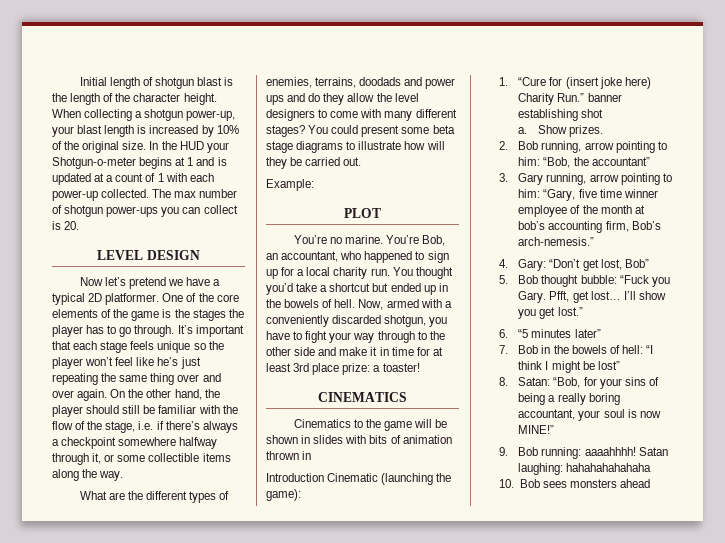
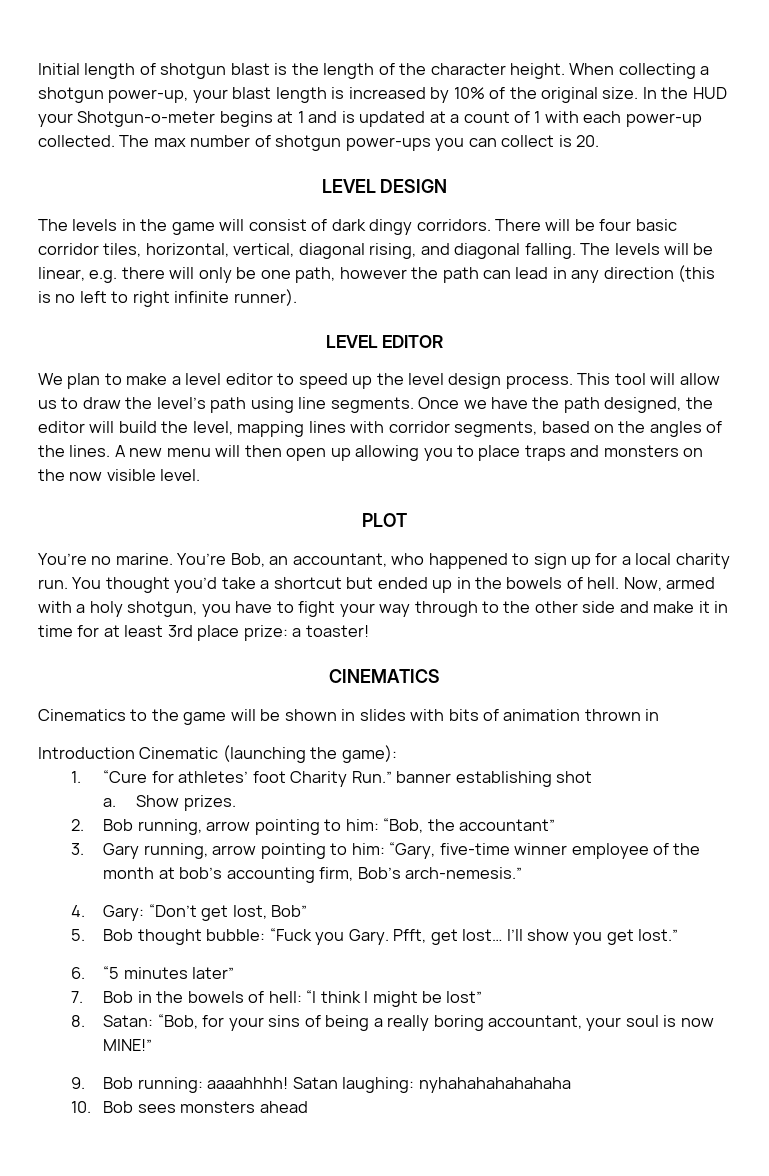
[79,277,221,289] [52,293,239,305] [52,309,244,321] [52,325,244,337] [52,341,224,353] [52,357,201,369] [52,373,221,385] [52,389,220,401] [52,405,238,417] [52,421,238,433] [52,437,218,449] [52,453,231,465] [52,469,124,481] [79,491,230,503] [266,77,456,89] [266,93,419,105] [266,109,457,121] [266,125,455,137] [266,141,445,153] [266,157,362,169] [266,179,314,191] Now let’s pretend we have a typical 2D platformer. One of the core elements of the game is the stages the player has to go through. It’s important that each stage feels unique so the player won’t feel like he’s just repeating the same thing over and over again. On the other hand, the player should still be familiar with the flow of the stage, i.e. if there’s always a checkpoint somewhere halfway through it, or some collectible items along the way. // What are the different types of enemies, terrains, doodads and power ups and do they allow the level designers to come with many different stages? You could present some beta stage diagrams to illustrate how will they be carried out. // Example: -> [38,219,677,235] [38,243,714,259] [38,265,716,283] [38,289,297,307] [325,335,444,348] [38,373,720,389] [38,397,713,413] [38,421,723,437] [38,445,704,461] [38,469,201,481] The levels in the game will consist of dark dingy corridors. There will be four basic corridor tiles, horizontal, vertical, diagonal rising, and diagonal falling. The levels will be linear, e.g. there will only be one path, however the path can lead in any direction (this is no left to right infinite runner). // LEVEL EDITOR // We plan to make a level editor to speed up the level design process. This tool will allow us to draw the level’s path using line segments. Once we have the path designed, the editor will build the level, mapping lines with corridor segments, based on the angles of the lines. A new menu will then open up allowing you to place traps and monsters on the now visible level.
[266,315,382,327] conveniently discarded -> [89,601,123,617] holy
[565,77,651,89] (insert joke here) -> [178,771,286,783] athletes’ foot
[578,189,622,198] five time -> [439,843,510,855] five-time
[566,463,652,472] hahahahahahaha -> [418,1077,571,1093] nyhahahahahahaha

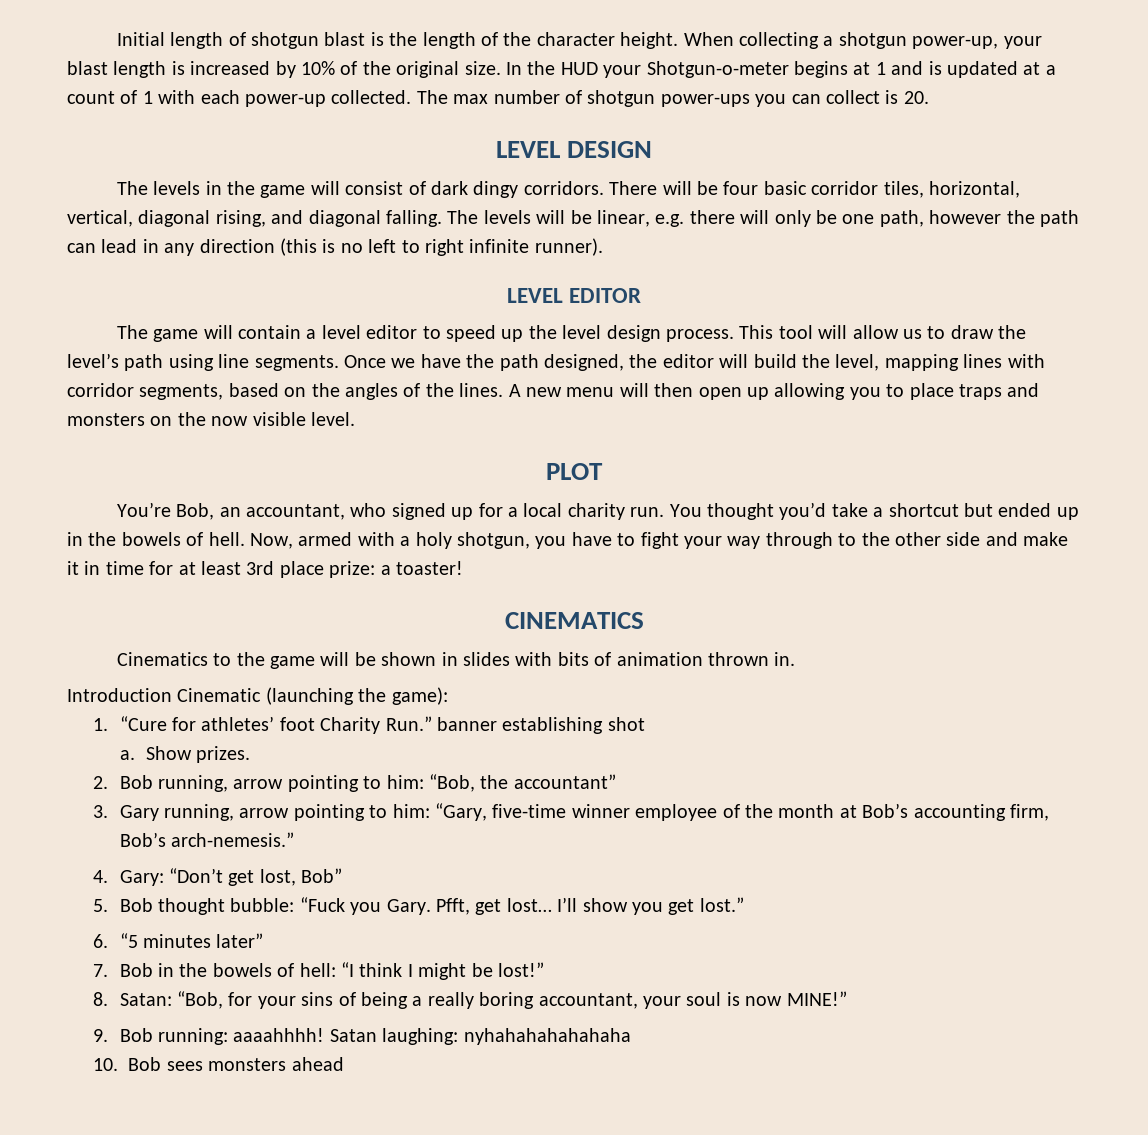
[38,373,168,389] We plan to make -> [116,325,302,342] The game will contain
[91,553,227,565] no marine. You’re -> (171, 509) none
[428,553,567,569] happened to sign -> [391,503,446,520] signed
[645,709,660,721] in -> [774,652,796,666] in.
[179,867,223,879] bob’s -> [862,803,909,818] Bob’s
[446,991,483,1003] lost” -> [497,962,544,977] lost!”

